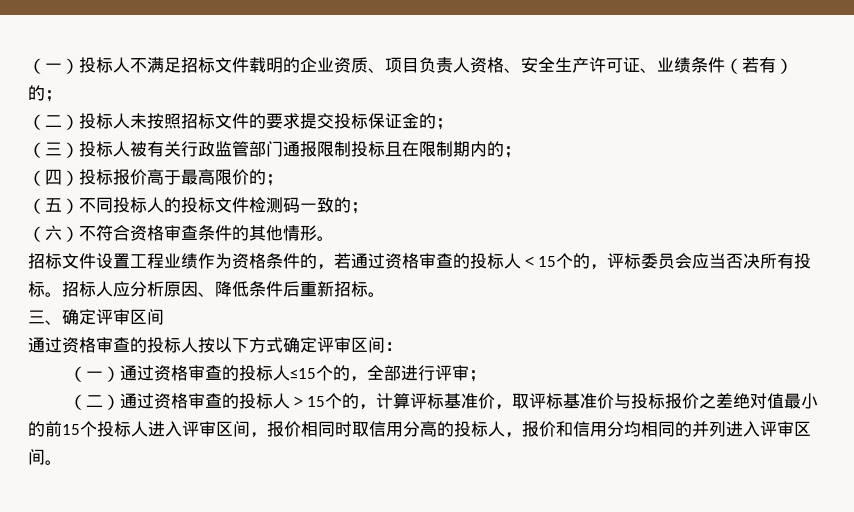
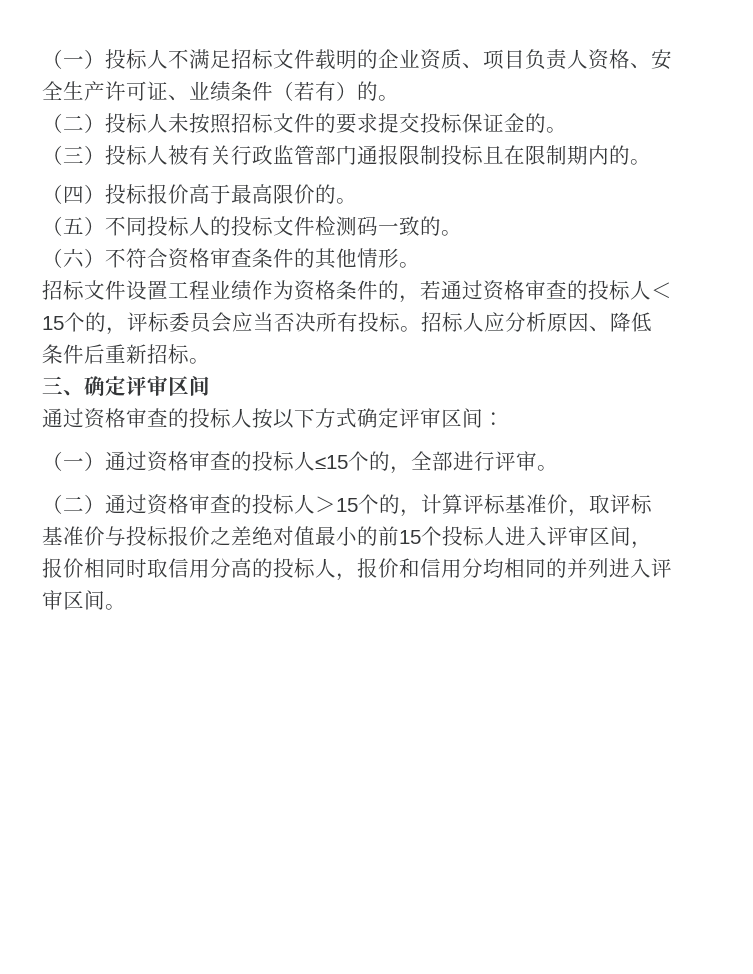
[45,90,62,102] ； -> [378,95,399,101] 。
[436,118,453,130] ； -> [546,127,567,133] 。
[504,146,521,158] ； -> [630,159,651,165] 。
[266,174,283,186] ； -> [336,198,357,204] 。
[351,202,368,214] ； -> [441,230,462,236] 。
[469,370,487,382] ； -> [537,465,558,471] 。

